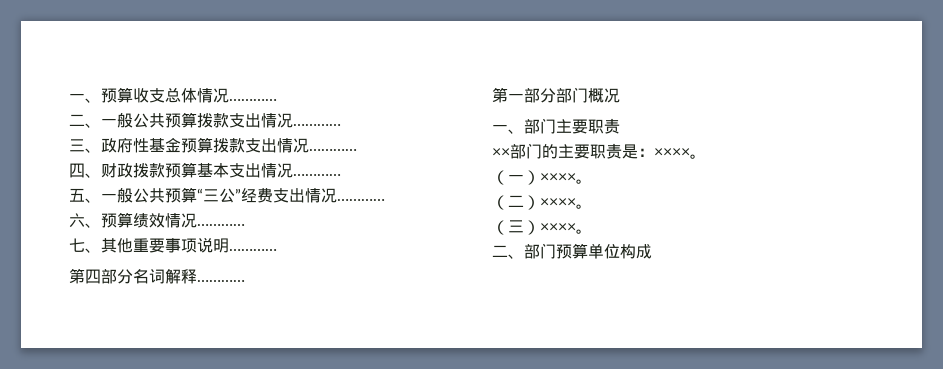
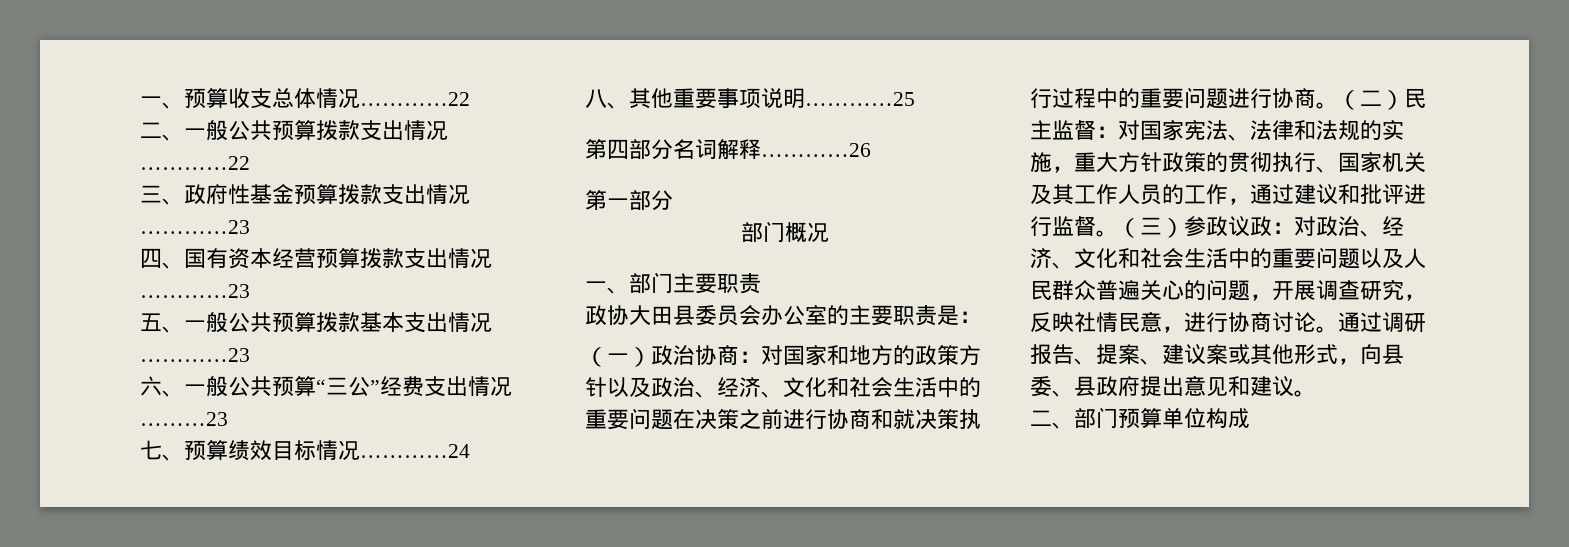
[229,99,277,101] ………… -> [360,92,470,106] …………22
[293,124,341,126] ………… -> [140,156,250,170] …………22
[309,149,357,151] ………… -> [140,220,250,234] …………23
[101,162,197,178] 财政拨款预算 -> [184,248,492,269] [140,284,250,298] [140,312,360,333] 国有资本经营预算拨款支出情况…………23 // 五、一般公共预算拨款
[293,174,341,176] [69,188,85,202] ………… // 五 -> [140,348,250,362] [140,376,162,396] …………23 // 六
[337,199,385,201] [69,213,85,228] ………… // 六 -> [140,412,228,426] [140,440,162,460] ………23 // 七
[165,213,245,228] [69,238,85,252] 情况………… // 七 -> [272,440,470,461] [585,89,607,109] 目标情况…………24 // 八
[229,249,277,251] ………… -> [805,92,915,106] …………25
[197,280,245,282] ………… -> [761,143,871,157] …………26
(556, 95) none -> (673, 200) //
[492,143,542,159] ××部门 -> [585,305,827,326] 政协大田县委员会办公室
[654,148,706,159] ××××。 -> (981, 317) none
[540,173,592,184] [492,195,592,210] [492,220,576,235] ××××。 // （二）××××。 // （三）×××× -> [651,345,981,366] [585,377,981,398] [585,408,981,430] [1030,87,1426,110] [1030,120,1404,141] [1030,152,1426,173] [1030,184,1426,205] [1030,216,1404,238] [1030,247,1426,269] [1030,279,1426,301] [1030,311,1426,333] [1030,344,1404,365] [1030,375,1294,397] 政治协商：对国家和地方的政策方针以及政治、经济、文化和社会生活中的重要问题在决策之前进行协商和就决策执行过程中的重要问题进行协商。（二）民主监督：对国家宪法、法律和法规的实施，重大方针政策的贯彻执行、国家机关及其工作人员的工作，通过建议和批评进行监督。（三）参政议政：对政治、经济、文化和社会生活中的重要问题以及人民群众普遍关心的问题，开展调查研究，反映社情民意，进行协商讨论。通过调研报告、提案、建议案或其他形式，向县委、县政府提出意见和建议

